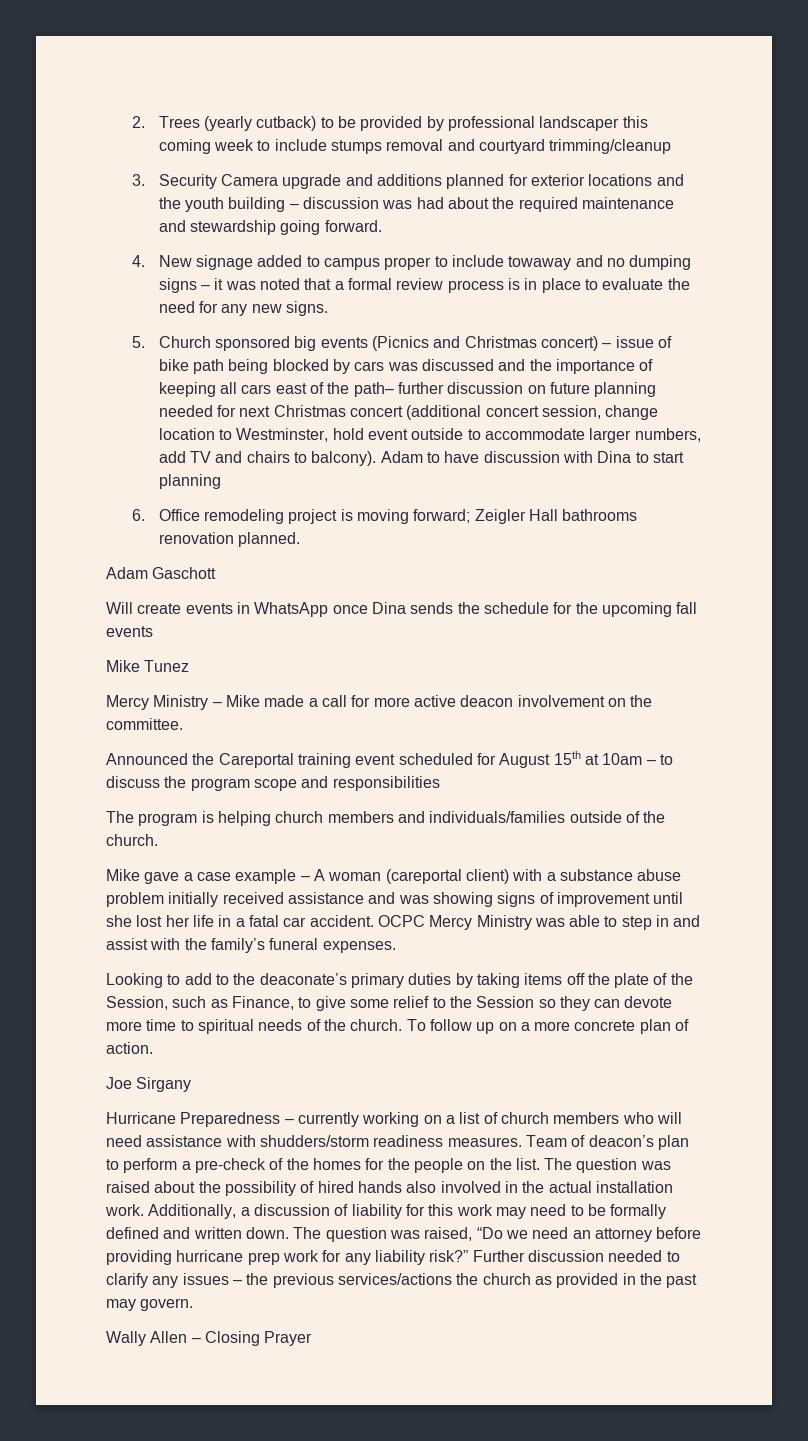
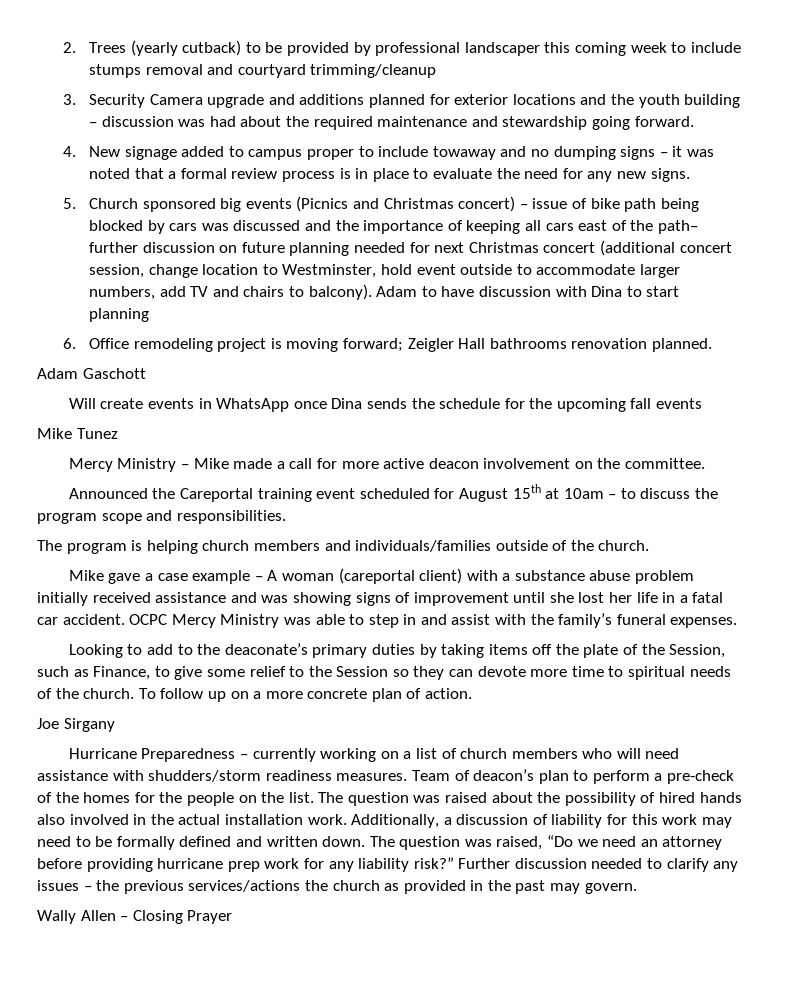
[332,776,440,791] responsibilities -> [176,510,286,524] responsibilities.

